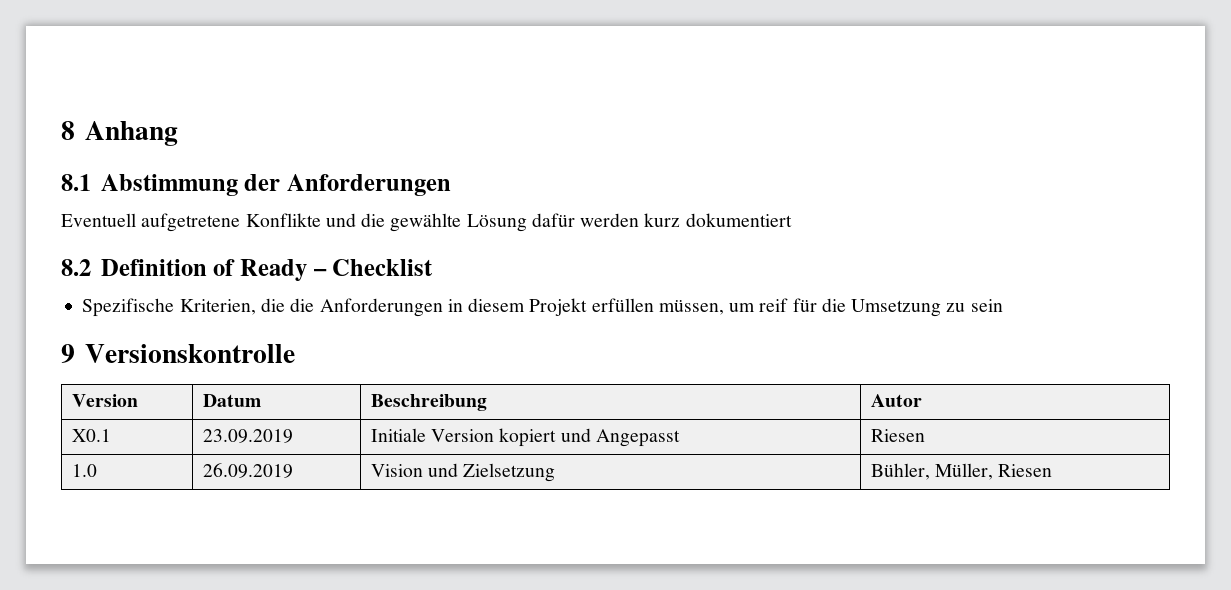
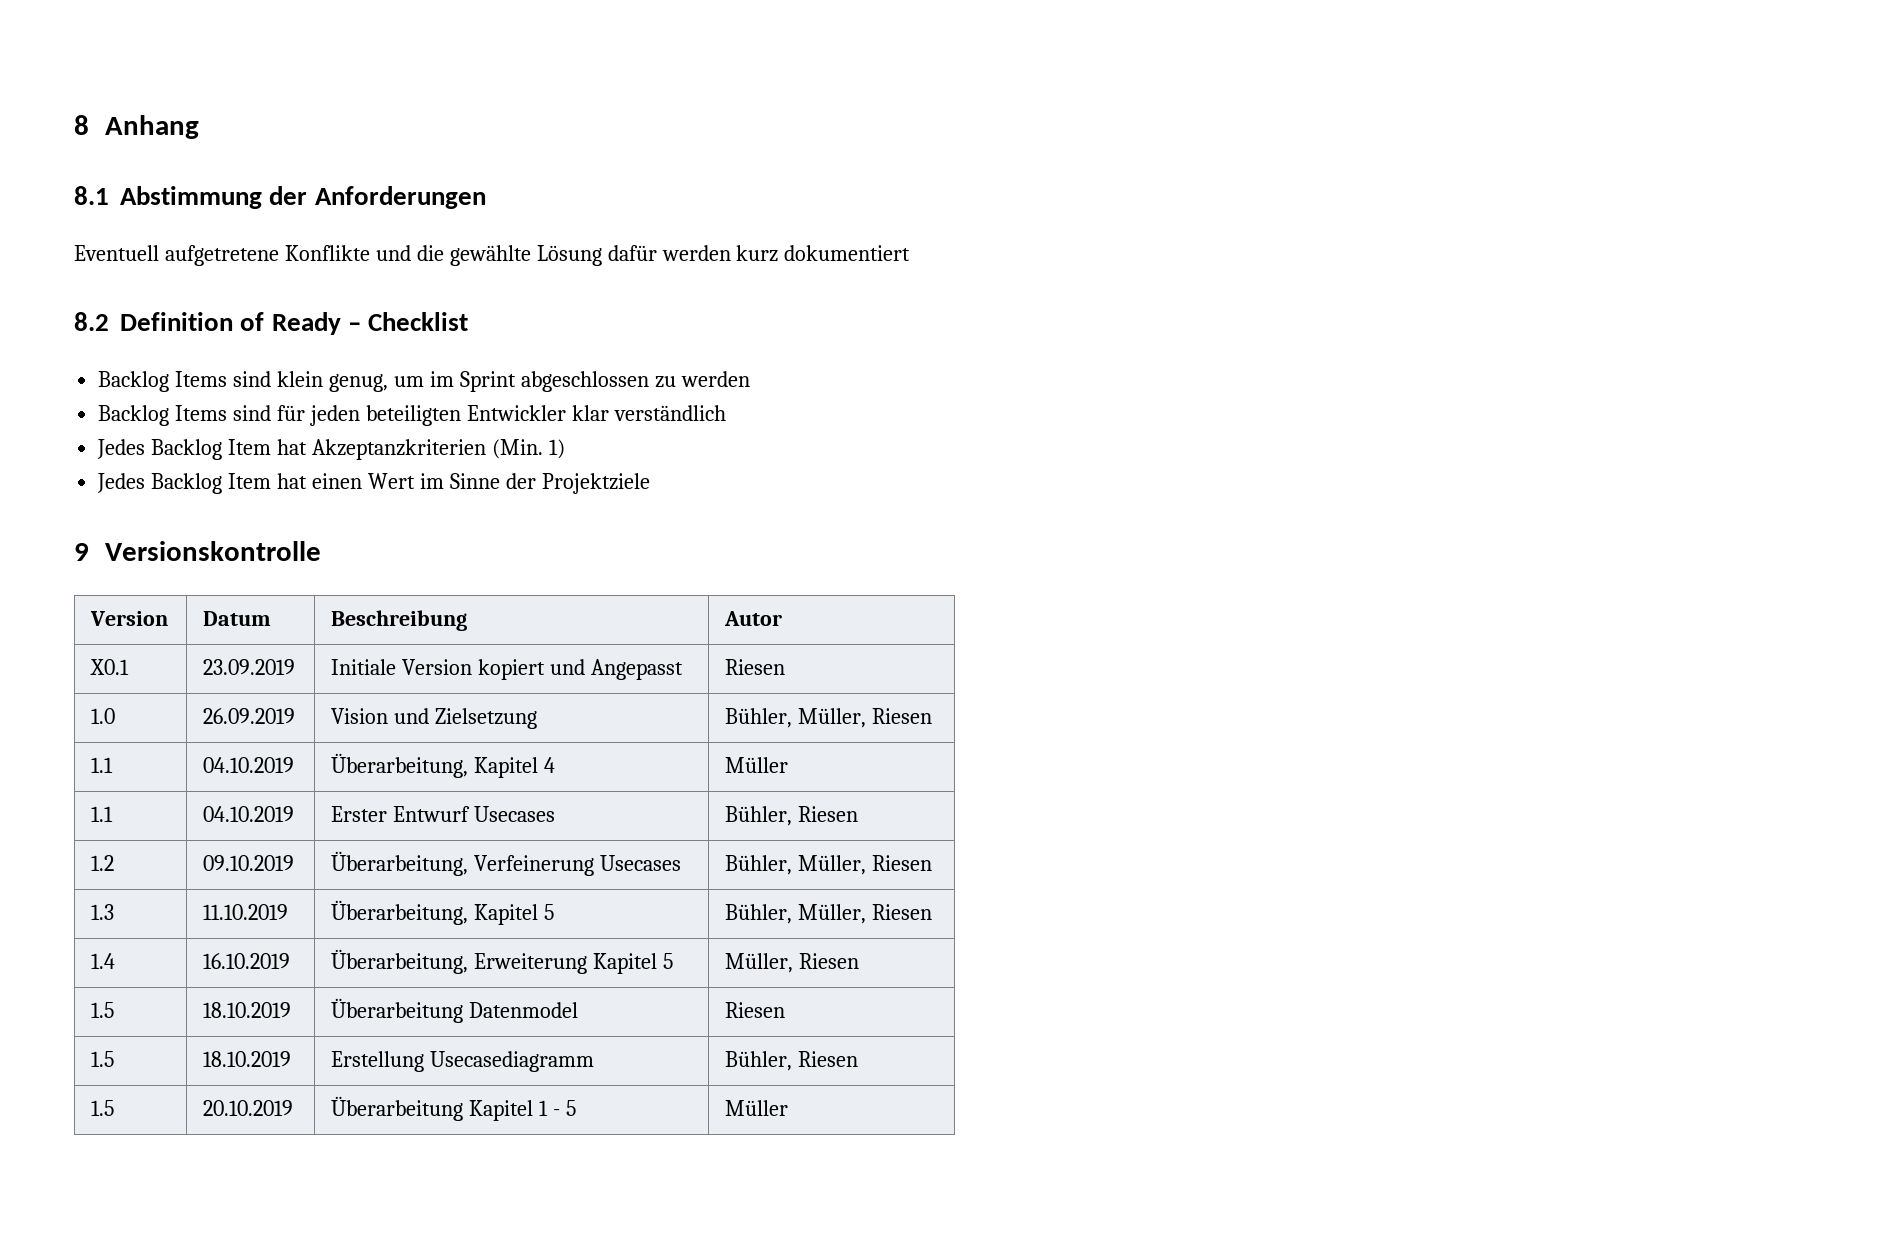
[82,298,1003,317] Spezifische Kriterien, die die Anforderungen in diesem Projekt erfüllen müssen, um reif für die Umsetzung zu sein -> [98,371,750,392] [98,405,726,426] [97,439,565,460] [97,473,650,494] Backlog Items sind klein genug, um im Sprint abgeschlossen zu werden // Backlog Items sind für jeden beteiligten Entwickler klar verständlich // Jedes Backlog Item hat Akzeptanzkriterien (Min. 1) // Jedes Backlog Item hat einen Wert im Sinne der Projektziele
(1053, 470) none -> [91,757,114,773] [203,757,295,773] [331,753,556,778] [725,757,789,773] [91,806,114,822] [203,806,295,822] [331,806,556,822] [725,806,859,826] [91,855,115,871] [203,855,295,871] [331,851,682,876] [725,855,933,875] [91,904,115,920] [203,904,289,920] [331,900,555,925] [725,904,933,924] [91,953,116,969] [203,953,291,969] [331,949,674,974] [725,953,860,973] [91,1002,115,1018] [203,1002,292,1018] [331,998,579,1023] [725,1002,786,1018] [91,1051,115,1067] [203,1051,292,1067] [331,1051,595,1072] [725,1051,859,1071] [91,1100,115,1116] [203,1100,294,1116] [331,1096,577,1121] [725,1100,789,1116] // 1.1 | 04.10.2019 | Überarbeitung, Kapitel 4 | Müller // 1.1 | 04.10.2019 | Erster Entwurf Usecases | Bühler, Riesen // 1.2 | 09.10.2019 | Überarbeitung, Verfeinerung Usecases | Bühler, Müller, Riesen // 1.3 | 11.10.2019 | Überarbeitung, Kapitel 5 | Bühler, Müller, Riesen // 1.4 | 16.10.2019 | Überarbeitung, Erweiterung Kapitel 5 | Müller, Riesen // 1.5 | 18.10.2019 | Überarbeitung Datenmodel | Riesen // 1.5 | 18.10.2019 | Erstellung Usecasediagramm | Bühler, Riesen // 1.5 | 20.10.2019 | Überarbeitung Kapitel 1 - 5 | Müller

